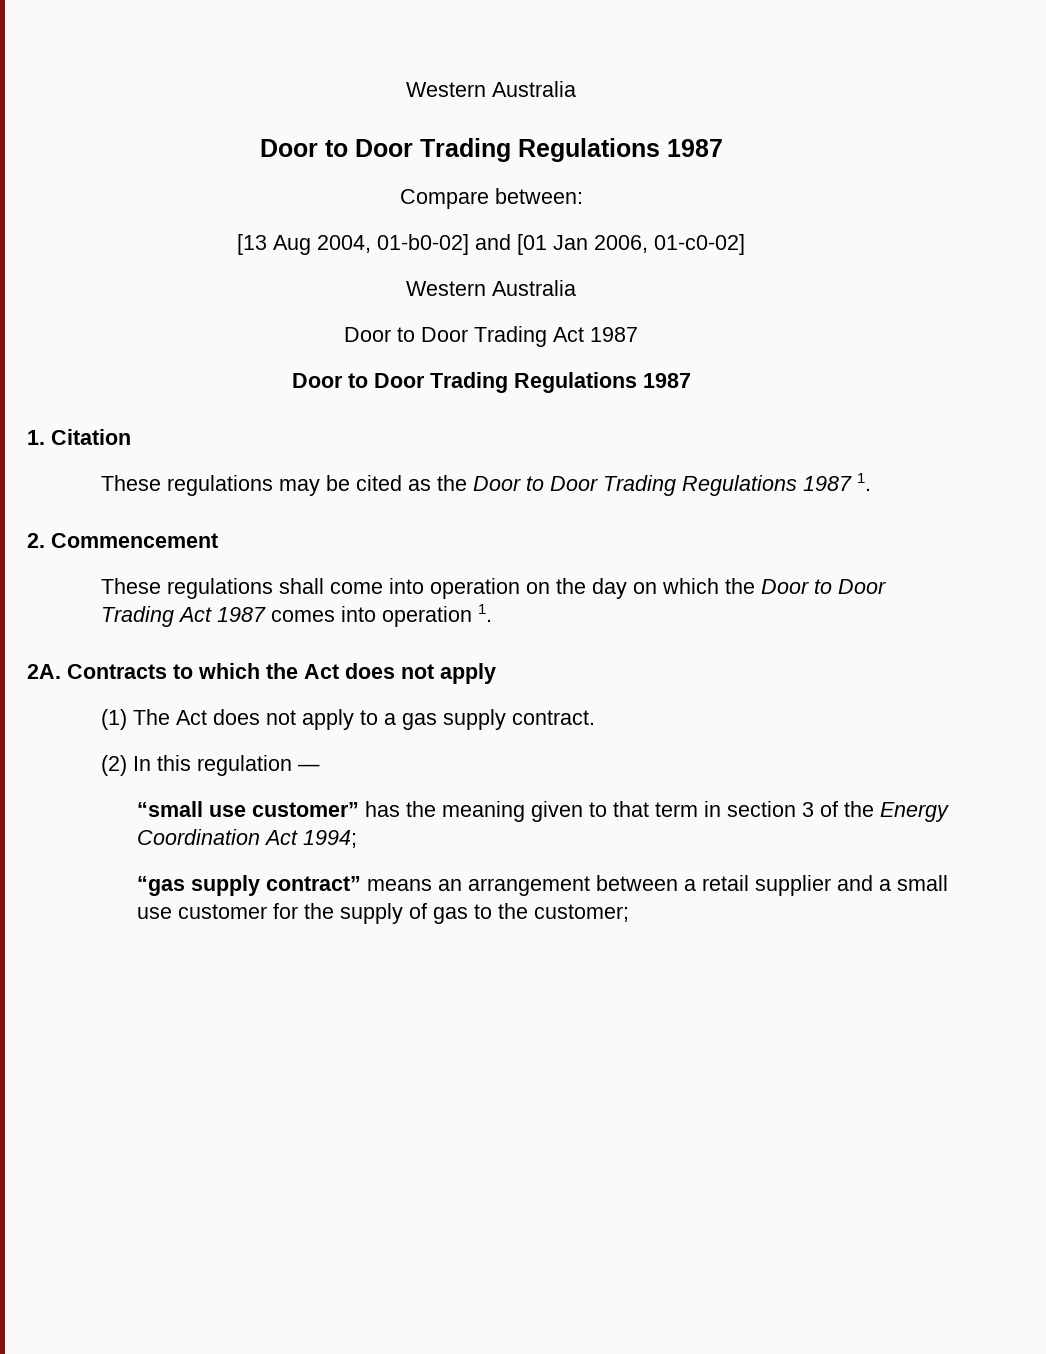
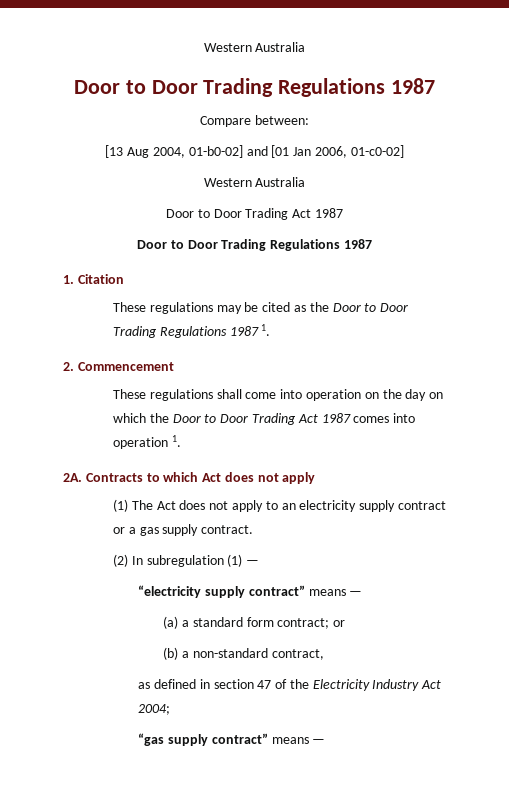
[266,663,298,679] the -> (199, 477) none
(378, 717) none -> [281,500,446,512] [113,527,126,534] an electricity supply contract or
[156,755,320,776] [137,801,699,822] this regulation — // “small use customer” has the meaning given to that term -> [146,554,260,567] [138,585,363,598] [163,616,346,629] [163,647,324,660] [138,679,196,689] subregulation (1) — // “electricity supply contract” means — // (a) a standard form contract; or // (b) a non-standard contract, // as defined
[802,802,815,817] 3 -> [257,680,272,689] 47
[880,802,950,822] [137,829,358,848] Energy Coordination Act 1994; -> [312,679,442,691] [138,704,171,715] Electricity Industry Act 2004;
[438,875,949,896] [137,903,630,924] an arrangement between a retail supplier and a small use customer for the supply of gas to the customer; -> [312,739,326,744] —

